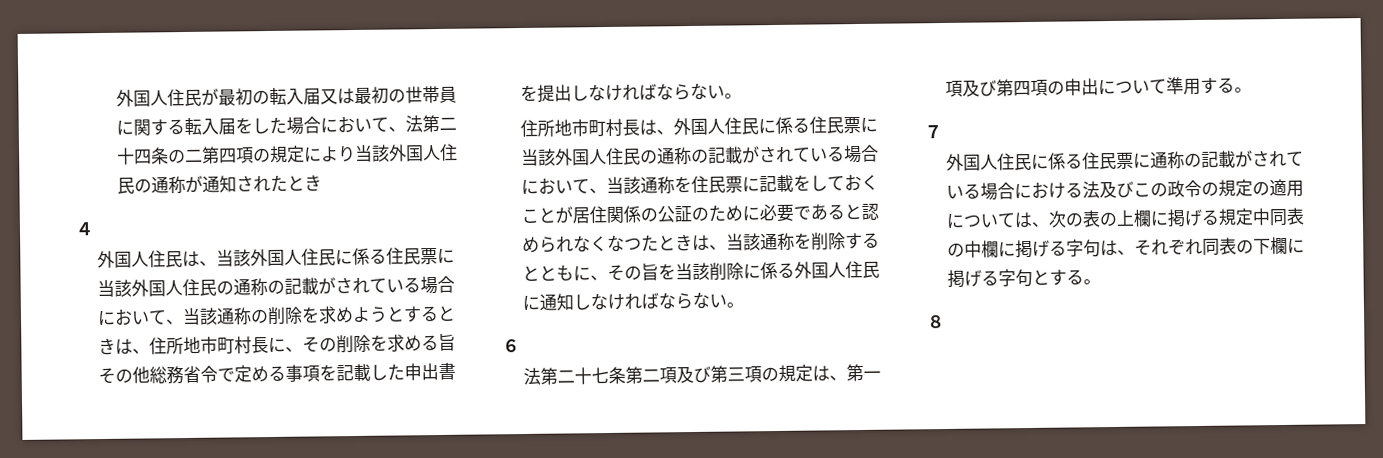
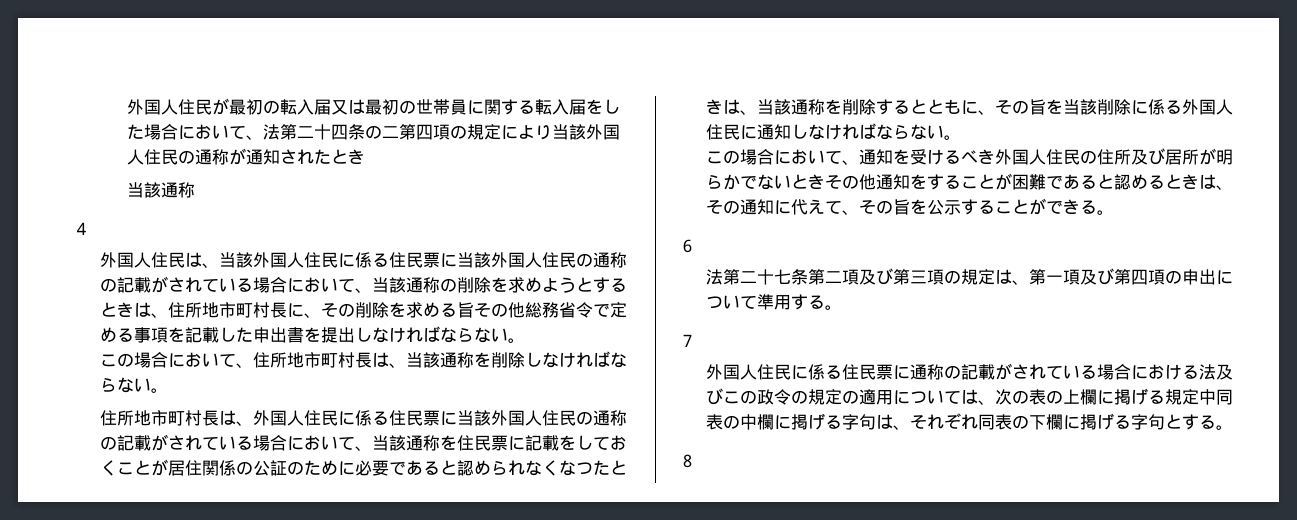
(323, 183) none -> [126,182,195,198] // 当該通称
(743, 96) none -> [99,351,627,368] [99,377,168,393] // この場合において、住所地市町村長は、当該通称を削除しなければならない。
(745, 305) none -> [705,148,1233,165] [705,173,1233,190] [705,198,1114,215] // この場合において、通知を受けるべき外国人住民の住所及び居所が明らかでないときその他通知をすることが困難であると認めるときは、その通知に代えて、その旨を公示することができる。

